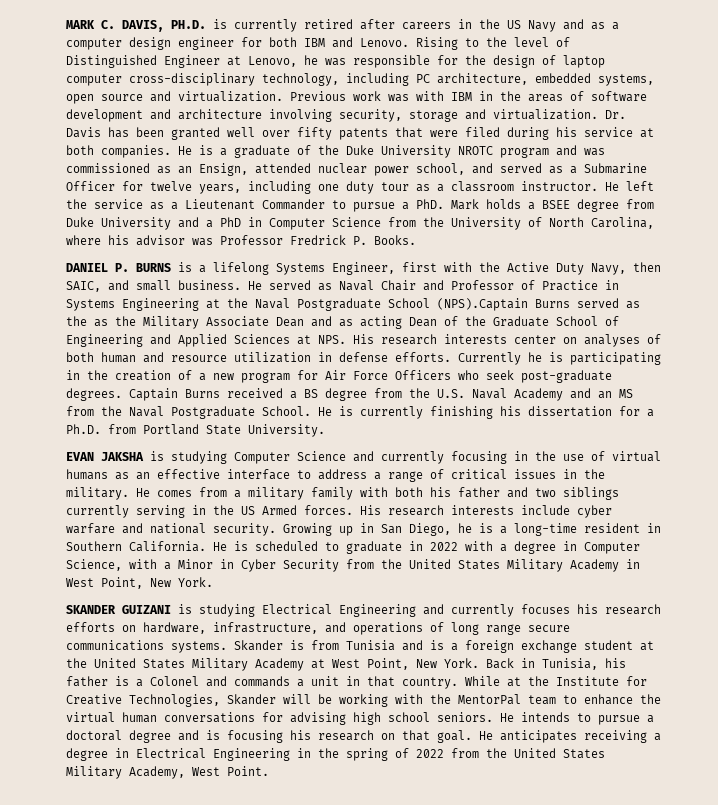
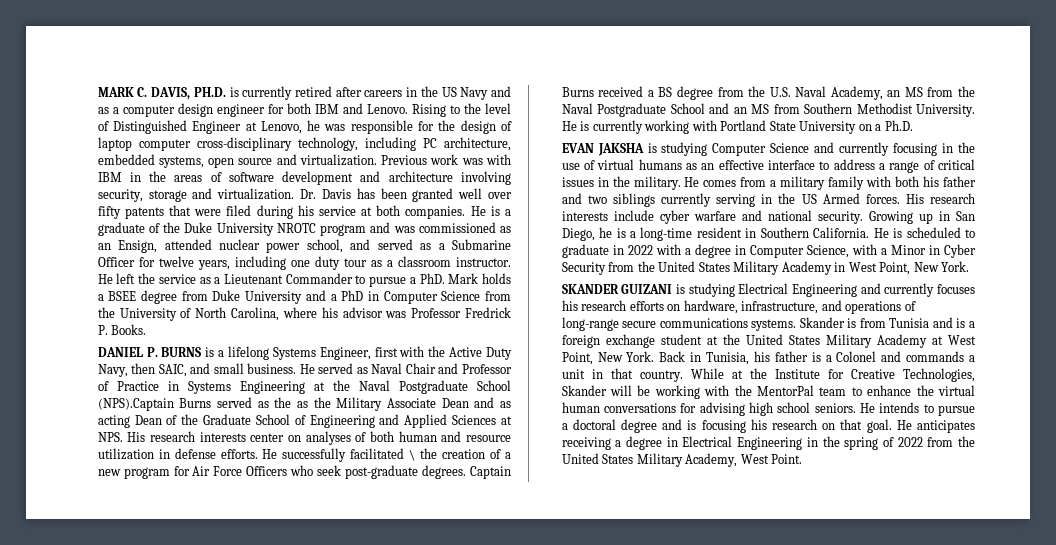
[457,352,661,365] [65,370,80,380] Currently he is participating in -> [262,448,416,462] He successfully facilitated \
[513,388,591,401] Academy and -> [830,86,883,100] Academy,
[261,406,654,419] [65,424,325,437] School. He is currently finishing his dissertation for a Ph.D. from Portland State University. -> [670,103,975,117] [561,120,913,134] School and an MS from Southern Methodist University. He is currently working with Portland State University on a Ph.D.
[450,622,521,635] long range -> [561,317,619,331] long-range

